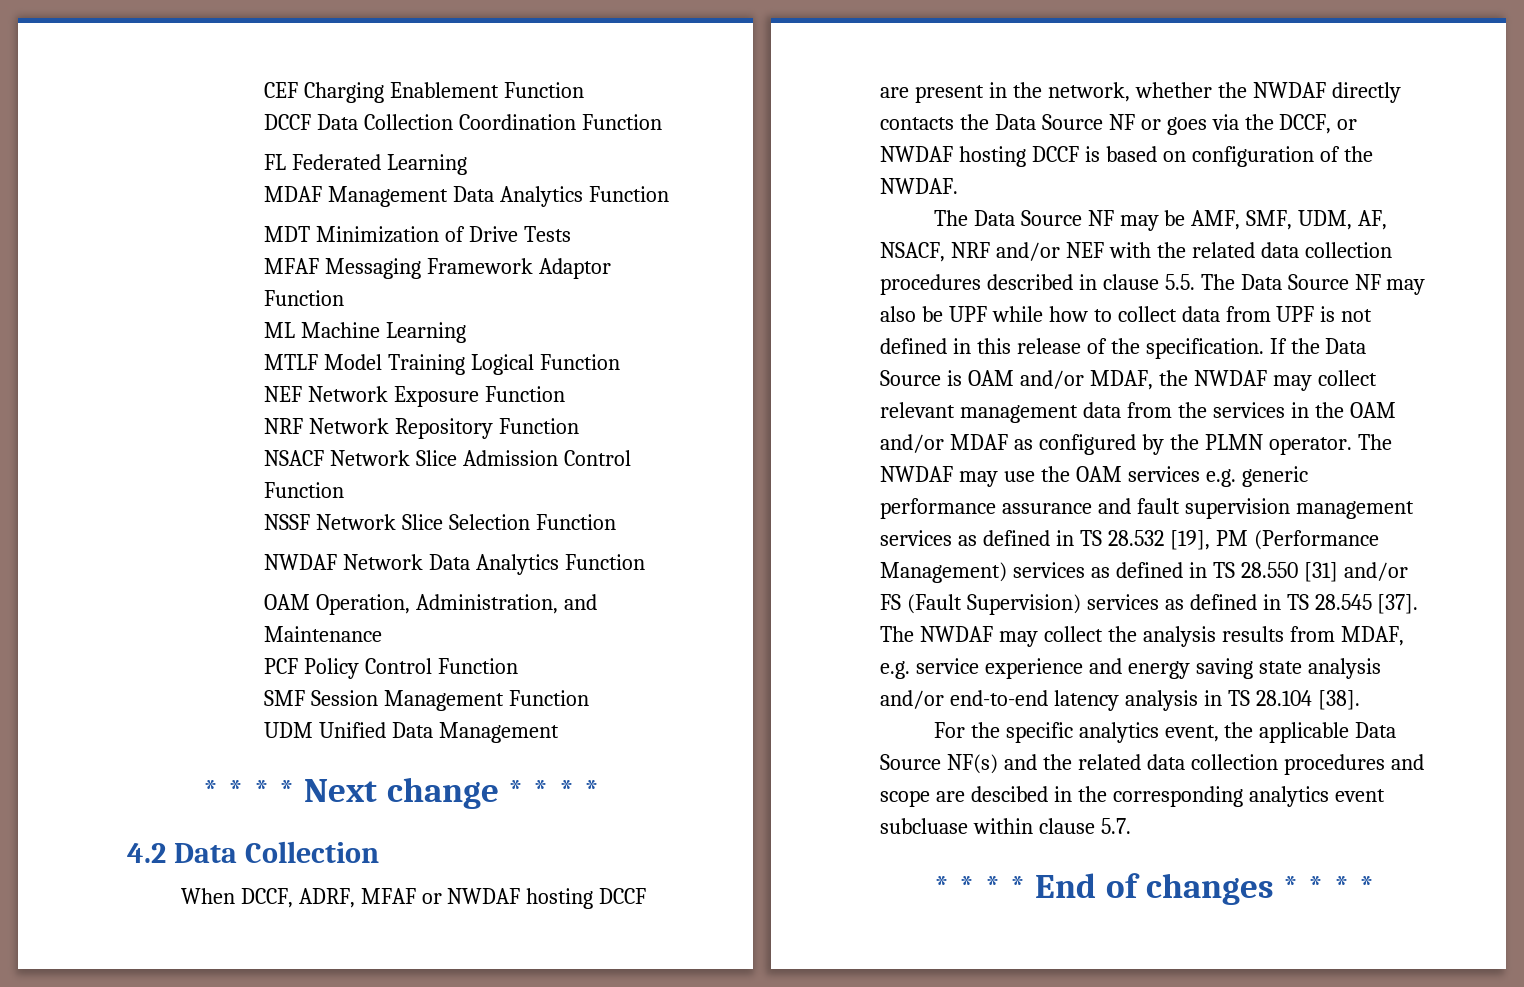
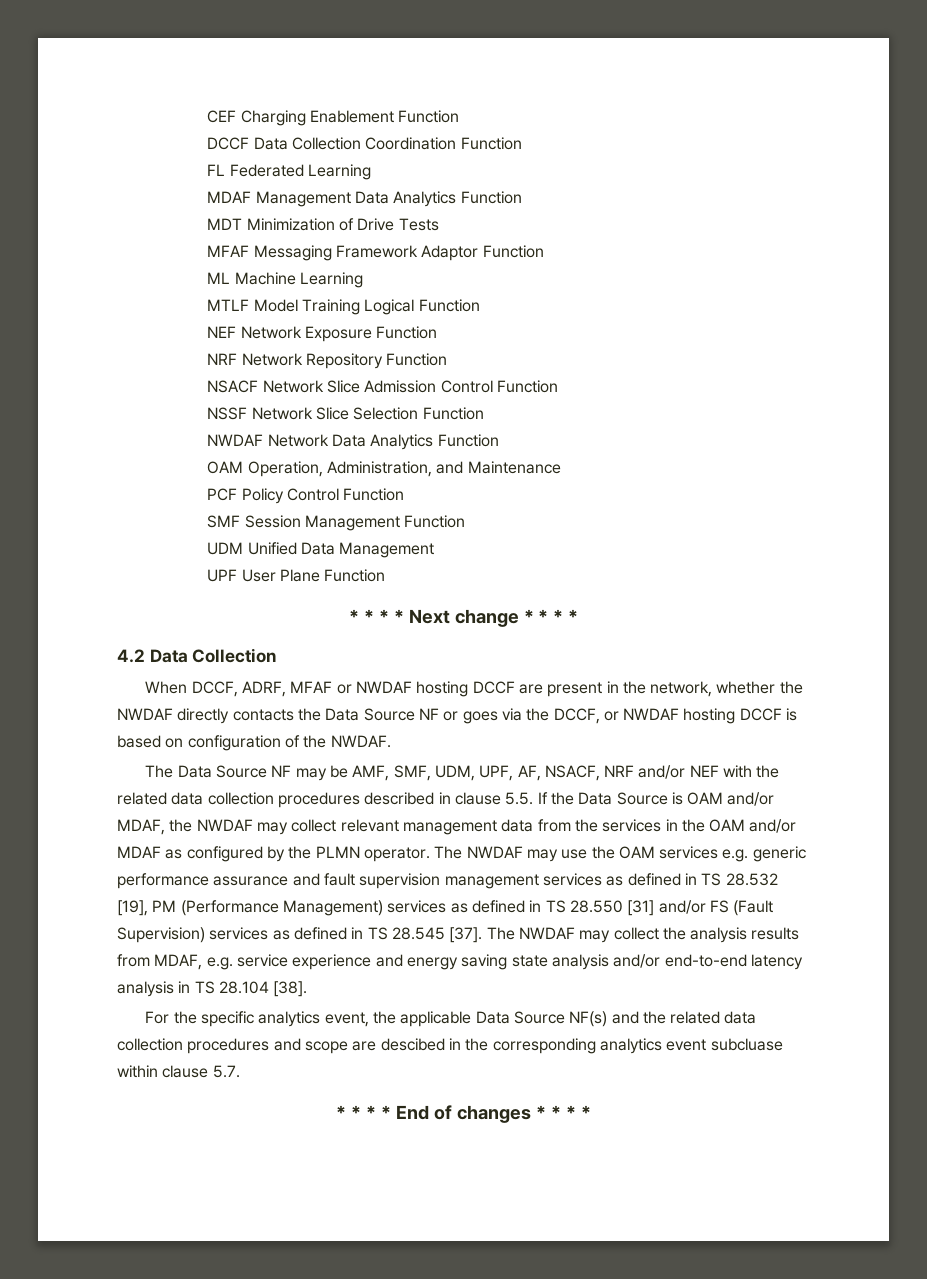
(559, 732) none -> [207,569,386,582] // UPF User Plane Function
(1353, 220) none -> [479,765,514,781] UPF,
[1200,274,1426,295] [880,306,1373,322] [880,338,1264,359] The Data Source NF may also be UPF while how to collect data from UPF is not defined in this release of the specification. -> (534, 798) none

